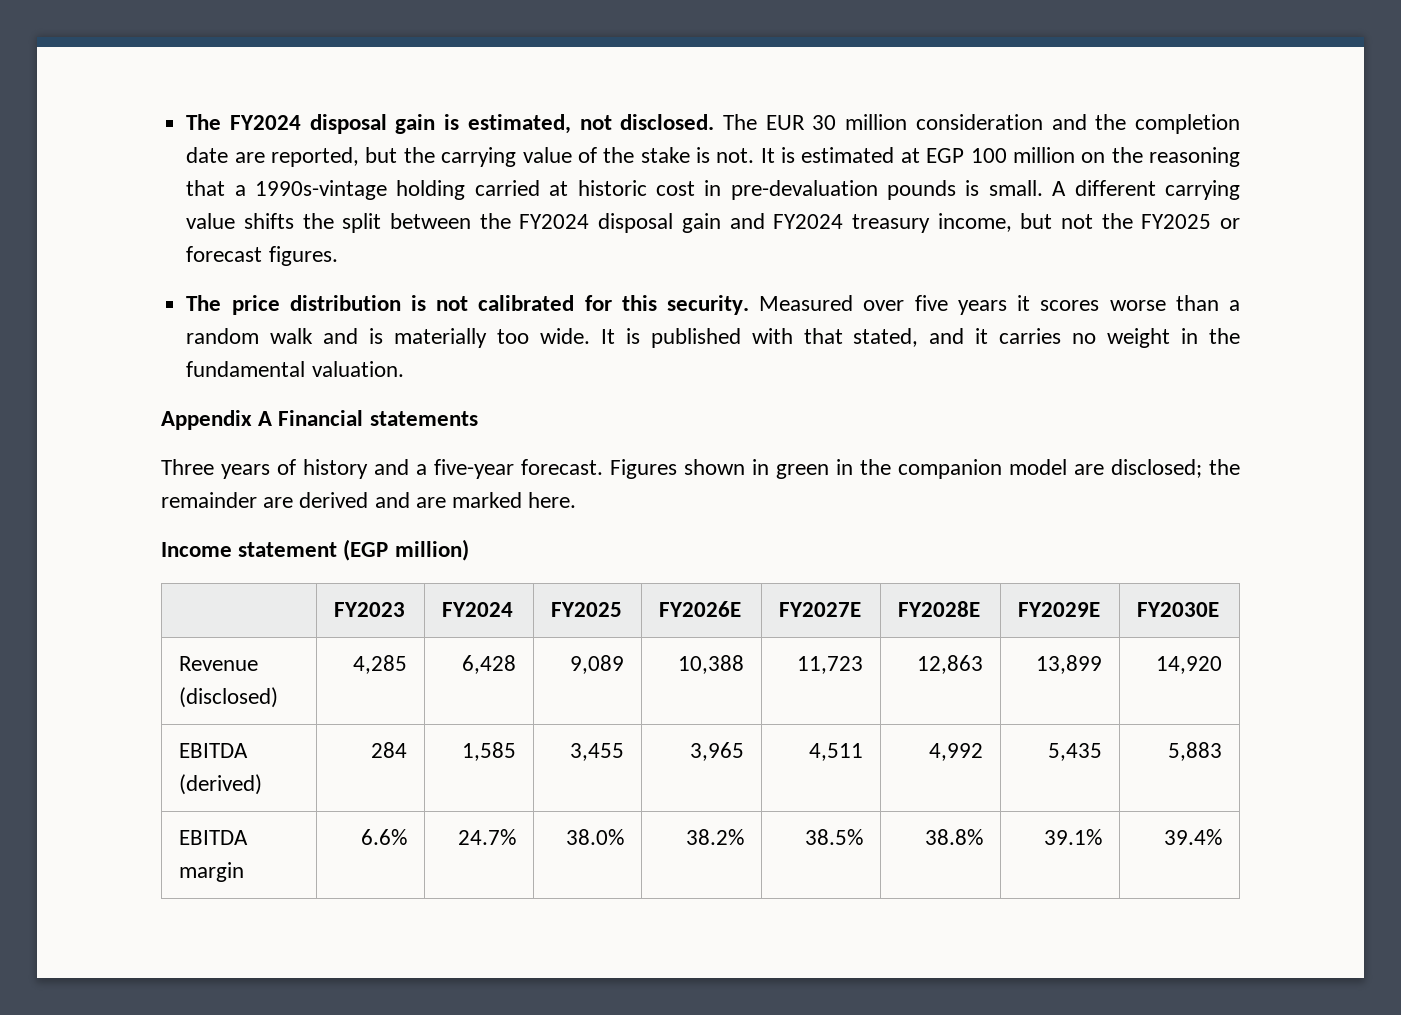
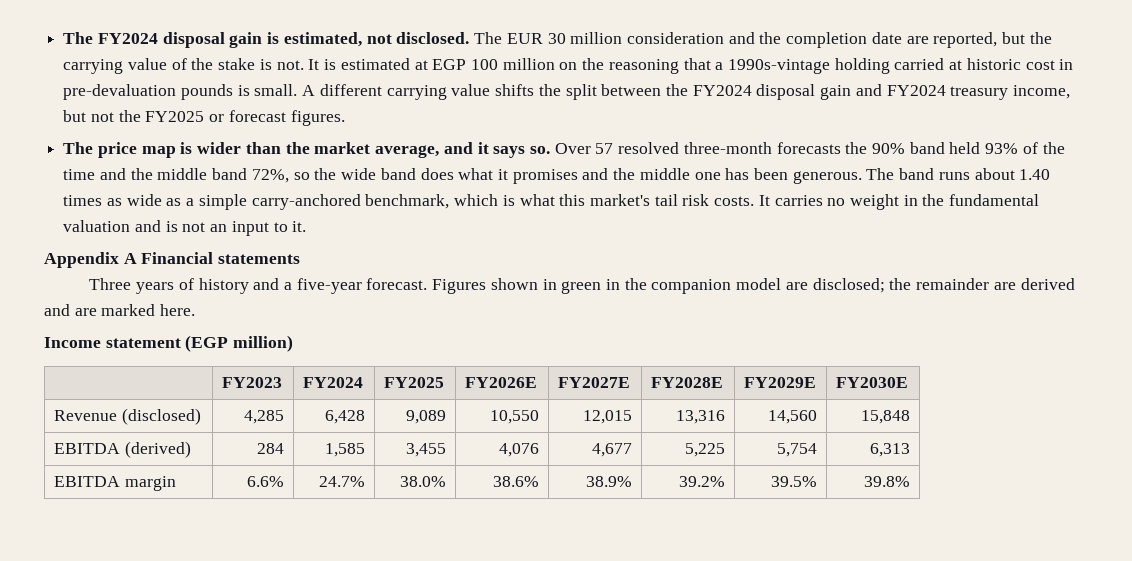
[289,295,1241,315] [186,328,989,348] distribution is not calibrated for this security. Measured over five years it scores worse than a random walk and is materially too wide. It is published with that stated, and it -> [141,142,1065,158] [63,168,1051,184] [63,194,770,210] map is wider than the market average, and it says so. Over 57 resolved three-month forecasts the 90% band held 93% of the time and the middle band 72%, so the wide band does what it promises and the middle one has been generous. The band runs about 1.40 times as wide as a simple carry-anchored benchmark, which is what this market's tail risk costs. It
[311,361,404,377] valuation. -> [63,220,307,236] valuation and is not an input to it.
[677,655,744,674] [796,656,863,674] [916,655,983,674] [1035,655,1102,674] [1155,656,1222,674] 10,388 | 11,723 | 12,863 | 13,899 | 14,920 -> [490,410,540,424] [583,410,633,424] [676,410,726,424] [768,410,818,424] [861,410,911,424] 10,550 | 12,015 | 13,316 | 14,560 | 15,848
[689,742,744,761] [808,743,863,761] [928,743,983,761] [1047,743,1102,761] [1167,742,1222,761] 3,965 | 4,511 | 4,992 | 5,435 | 5,883 -> [499,443,540,457] [592,443,633,457] [685,443,726,457] [777,443,818,457] [870,443,911,457] 4,076 | 4,677 | 5,225 | 5,754 | 6,313
[685,829,744,845] [804,829,863,845] [924,829,983,845] [1043,829,1102,845] [1163,829,1222,845] 38.2% | 38.5% | 38.8% | 39.1% | 39.4% -> [493,476,540,487] [586,476,633,487] [679,476,726,487] [771,476,818,487] [864,476,911,487] 38.6% | 38.9% | 39.2% | 39.5% | 39.8%

